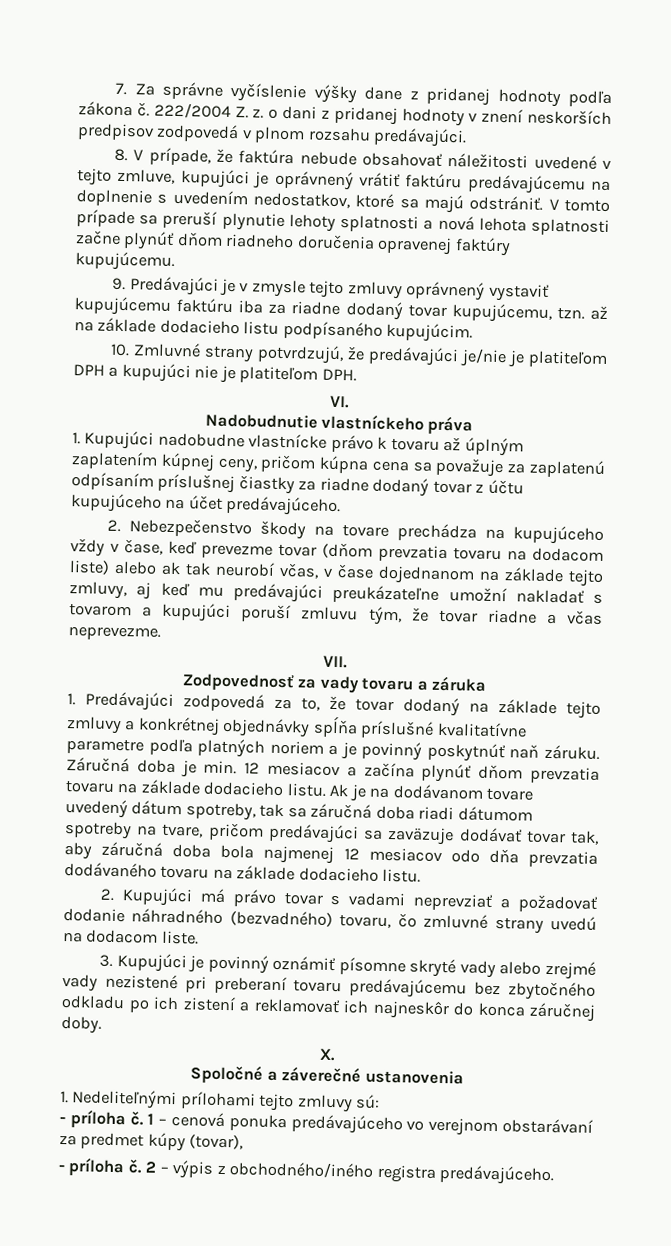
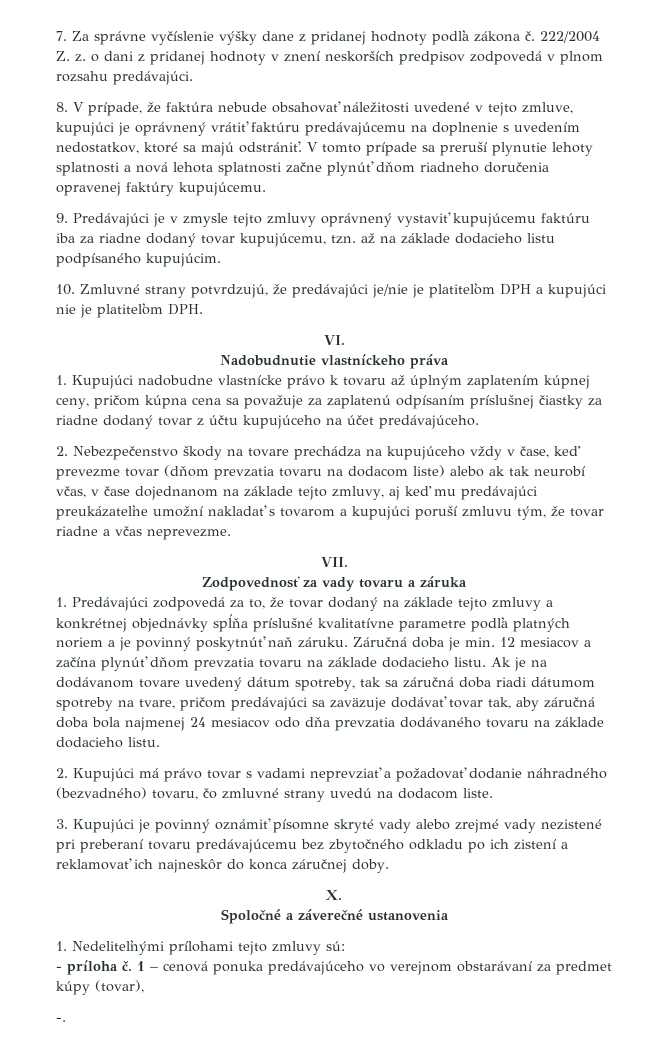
[343,848,360,860] 12 -> [190,717,206,727] 24
[58,1157,555,1186] - príloha č. 2 – výpis z obchodného/iného registra predávajúceho. -> [56,1017,66,1022] -.

